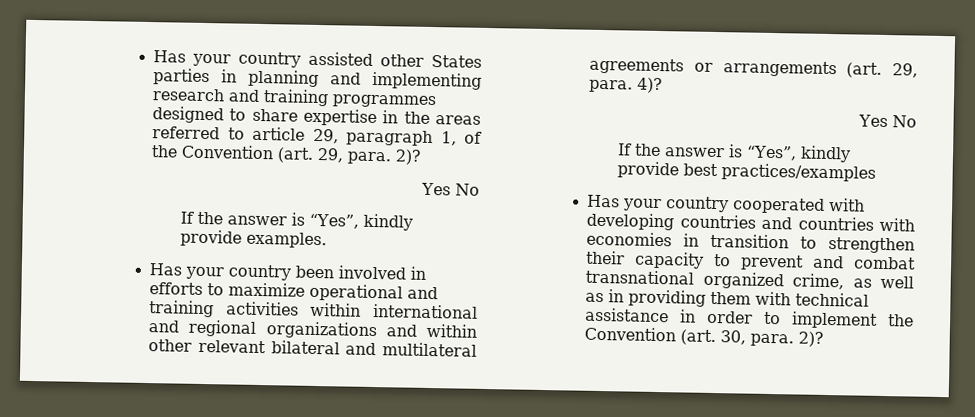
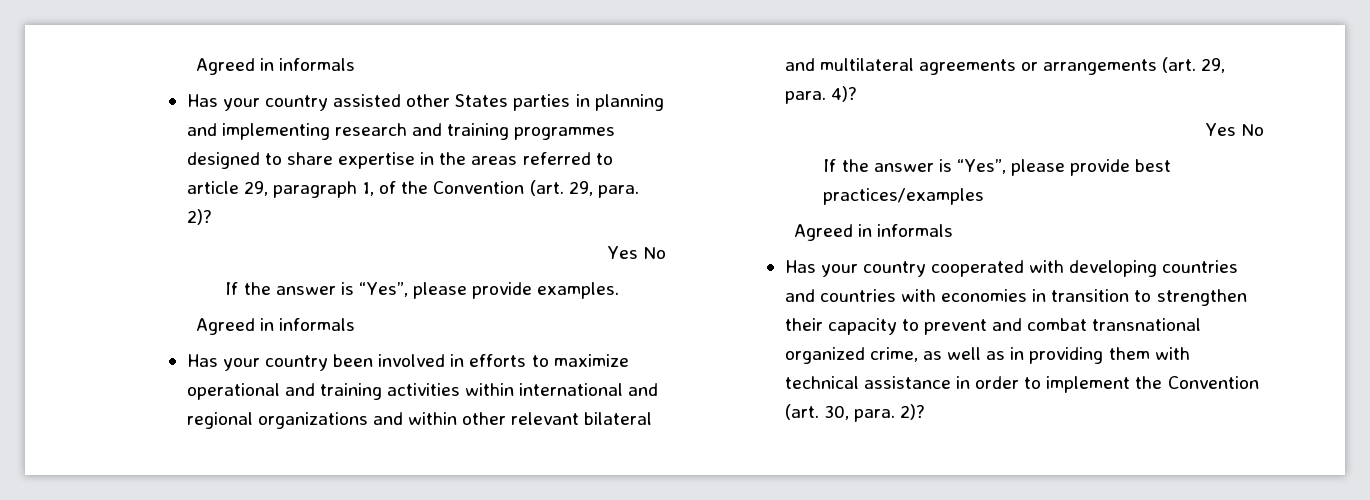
(153, 56) none -> [195,58,355,75] Agreed in informals //
[363,213,414,231] kindly -> [413,282,468,299] please
(328, 240) none -> [195,318,355,335] // Agreed in informals
[800,145,852,163] kindly -> [1011,159,1066,176] please
(877, 172) none -> [793,224,953,241] // Agreed in informals

